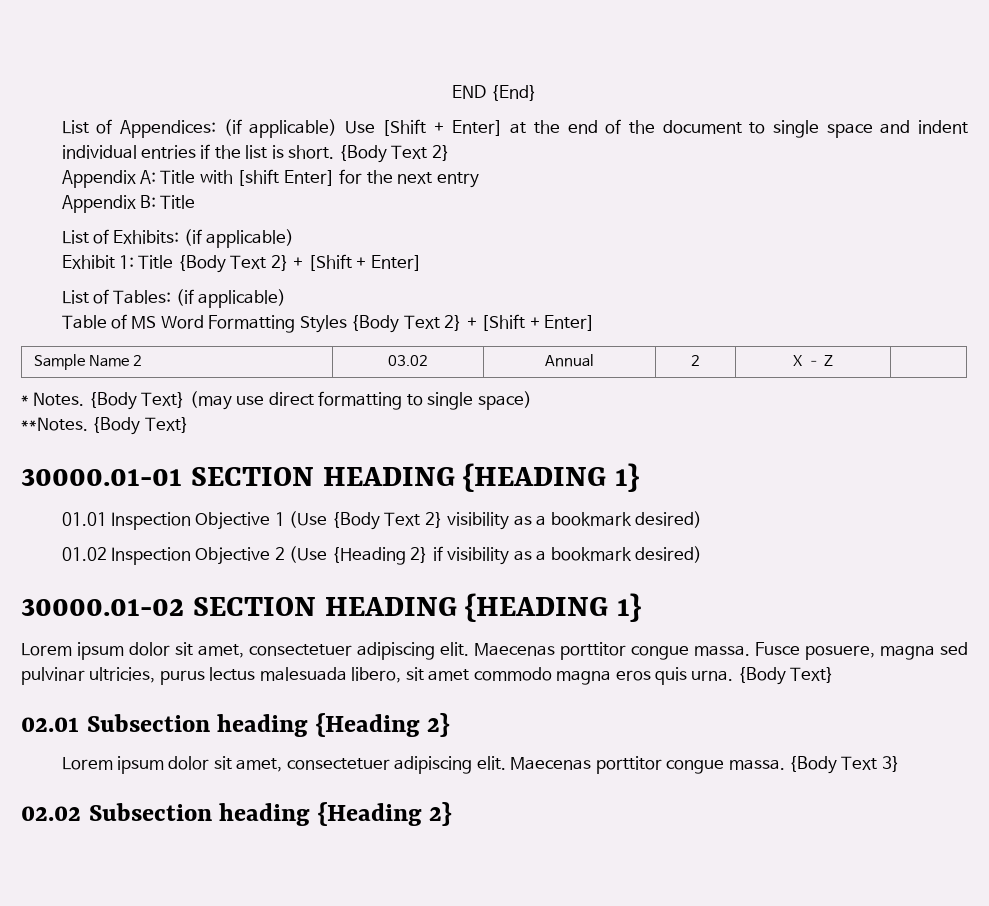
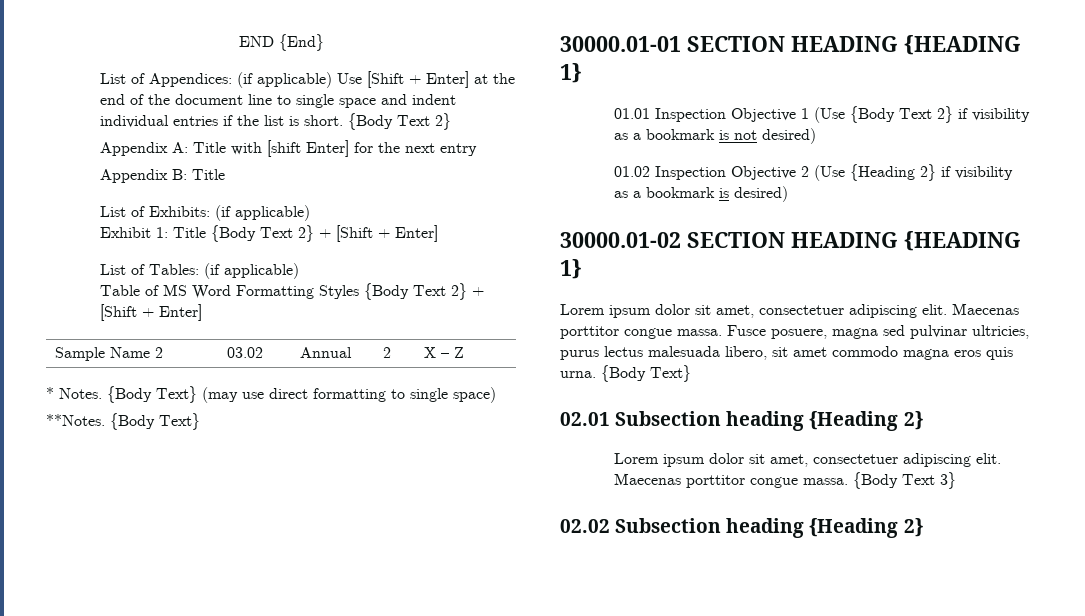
(742, 127) none -> [248,94,273,105] line
[447,512,632,530] visibility as a bookmark -> [958,108,1031,122] [614,129,758,140] if visibility as a bookmark is not
(632, 554) none -> [719,188,730,198] is

